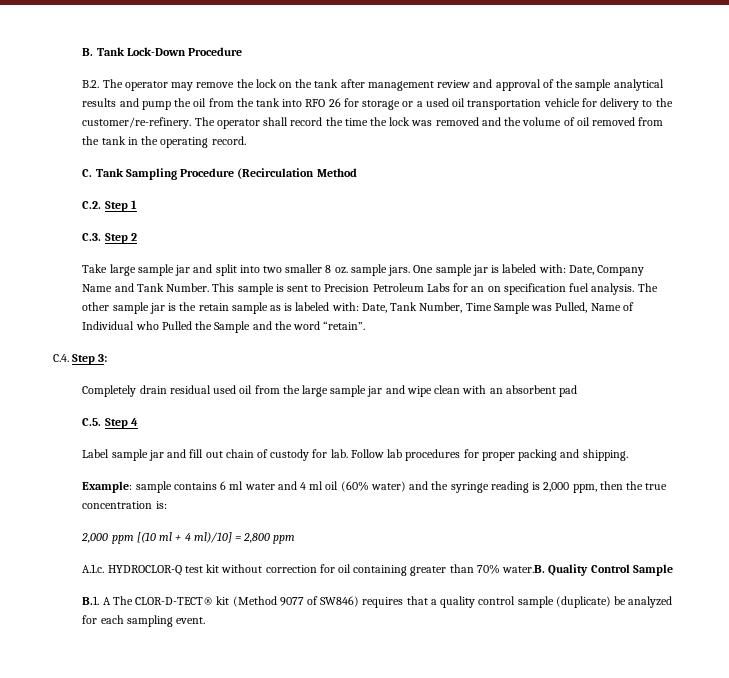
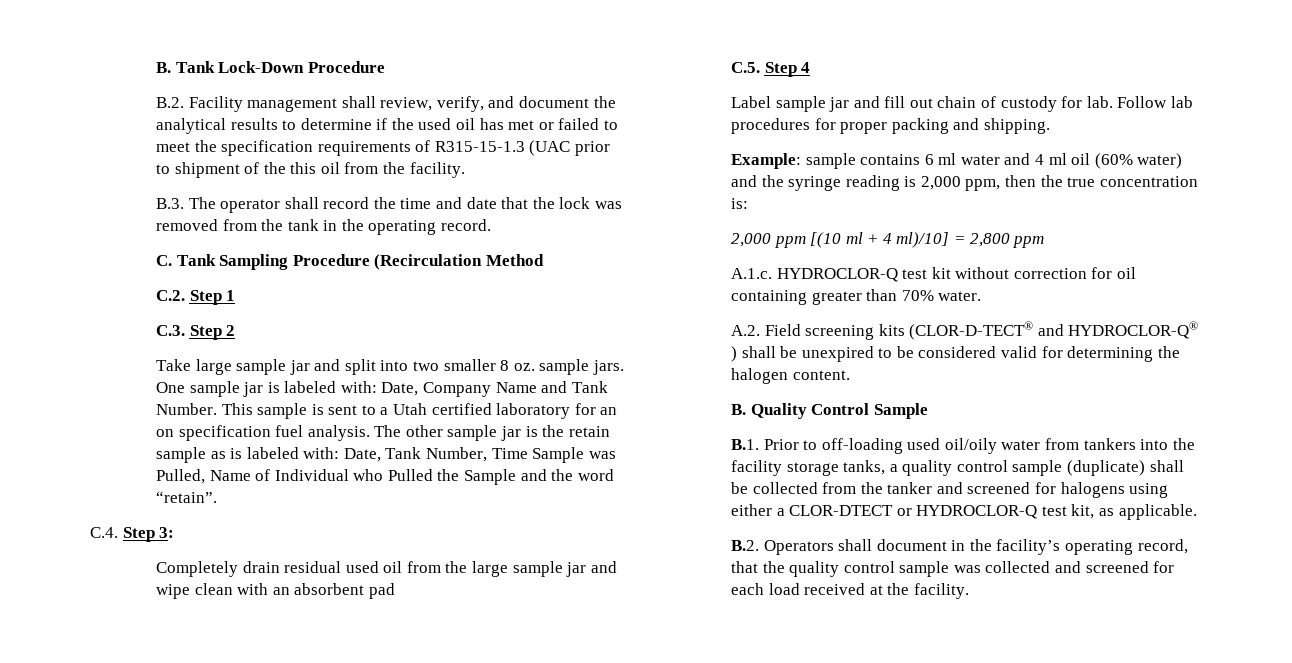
[102,79,664,91] [82,98,673,110] [82,117,192,129] The operator may remove the lock on the tank after management review and approval of the sample analytical results and pump the oil from the tank into RFO 26 for storage or a used oil transportation vehicle for delivery to the customer/re-refinery. -> [188,96,616,112] [155,118,618,134] [155,140,611,156] [155,162,465,178] [155,198,184,209] Facility management shall review, verify, and document the analytical results to determine if the used oil has met or failed to meet the specification requirements of R315-15-1.3 (UAC prior to shipment of the this oil from the facility. // B.3.
(368, 122) none -> [436,197,529,209] and date that
[481,117,636,126] and the volume of oil removed -> (218, 225) none
[324,283,450,292] Precision Petroleum Labs -> [380,403,571,419] a Utah certified laboratory
[502,564,673,576] [82,596,428,608] water.B. Quality Control Sample // B.1. A The CLOR-D-TECT® kit (Method 9077 of SW846) requires that -> [938,291,982,301] [730,321,1199,340] [730,346,1180,362] [730,368,850,384] [730,403,928,419] [730,438,1195,454] [730,460,886,476] water. // A.2. Field screening kits (CLOR-D-TECT® and HYDROCLOR-Q® ) shall be unexpired to be considered valid for determining the halogen content. // B. Quality Control Sample // B.1. Prior to off-loading used oil/oily water from tankers into the facility storage tanks,
[614,596,673,608] [82,615,206,627] be analyzed for each sampling event. -> [1149,460,1184,472] [730,482,1169,498] [730,504,1197,520] [730,539,1188,555] [730,561,1175,577] [730,583,969,599] shall be collected from the tanker and screened for halogens using either a CLOR-DTECT or HYDROCLOR-Q test kit, as applicable. // B.2. Operators shall document in the facility’s operating record, that the quality control sample was collected and screened for each load received at the facility.

